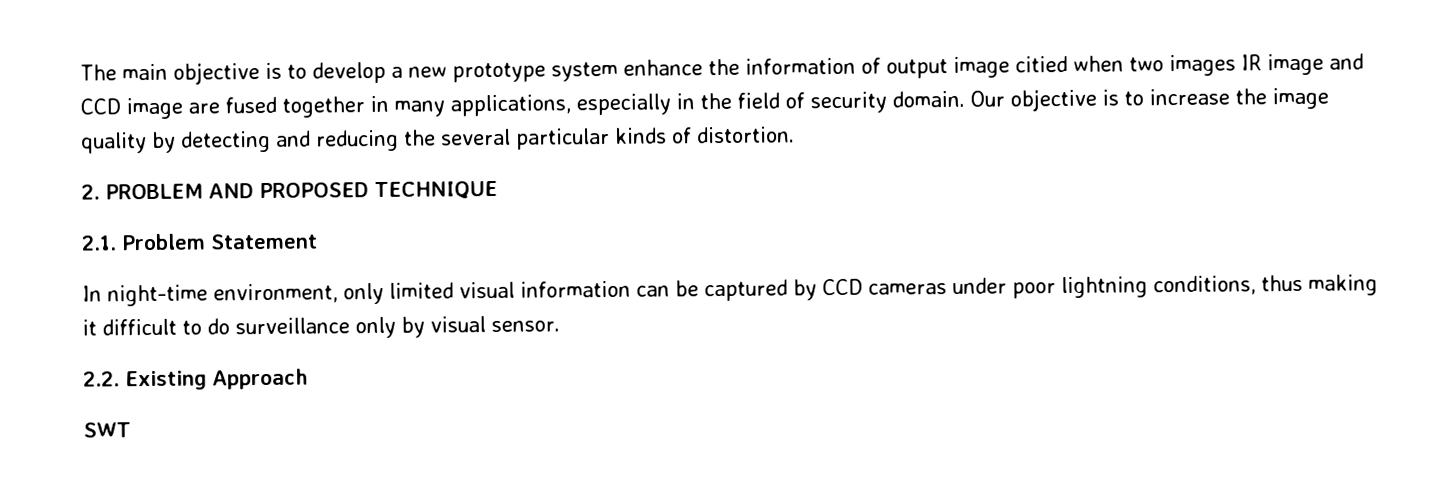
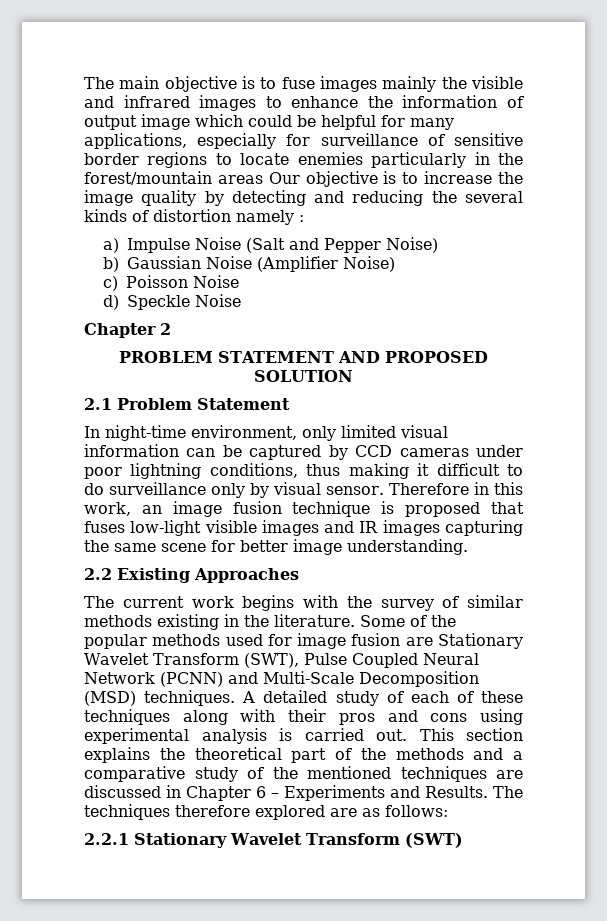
[312,61,618,84] develop a new prototype system -> [281,76,523,92] [84,95,282,111] fuse images mainly the visible and infrared images to
[1015,53,1364,77] [80,90,965,120] citied when two images IR image and CCD image are fused together in many applications, especially in the field of security domain. -> [195,114,454,130] [84,133,523,149] [84,152,523,168] [84,171,263,185] which could be helpful for many applications, especially for surveillance of sensitive border regions to locate enemies particularly in the forest/mountain areas
[516,127,610,150] particular -> (523, 197) none
[697,126,795,144] [81,180,498,201] [81,235,117,251] distortion. // 2. PROBLEM AND PROPOSED TECHNIQUE // 2.1. -> [153,209,304,225] [102,237,438,253] [102,256,395,272] [102,275,239,291] [102,294,241,310] [84,323,171,338] [118,351,489,363] [254,370,354,382] [84,398,112,410] distortion namely : // a) Impulse Noise (Salt and Pepper Noise) // b) Gaussian Noise (Amplifier Noise) // c) Poisson Noise // d) Speckle Noise // Chapter 2 // PROBLEM STATEMENT AND PROPOSED SOLUTION // 2.1
[83,368,308,391] [83,422,131,438] // 2.2. Existing Approach // SWT -> [388,482,523,495] [84,501,524,517] [84,520,523,536] [84,539,468,555] [84,568,299,583] [84,595,523,611] [84,614,456,630] [84,633,523,649] [84,653,479,668] [84,671,479,687] [84,690,523,706] [84,709,523,725] [84,728,523,744] [84,747,523,763] [84,766,523,782] [84,785,523,801] [84,804,448,820] [84,833,463,848] Therefore in this work, an image fusion technique is proposed that fuses low-light visible images and IR images capturing the same scene for better image understanding. // 2.2 Existing Approaches // The current work begins with the survey of similar methods existing in the literature. Some of the popular methods used for image fusion are Stationary Wavelet Transform (SWT), Pulse Coupled Neural Network (PCNN) and Multi-Scale Decomposition (MSD) techniques. A detailed study of each of these techniques along with their pros and cons using experimental analysis is carried out. This section explains the theoretical part of the methods and a comparative study of the mentioned techniques are discussed in Chapter 6 – Experiments and Results. The techniques therefore explored are as follows: // 2.2.1 Stationary Wavelet Transform (SWT)

